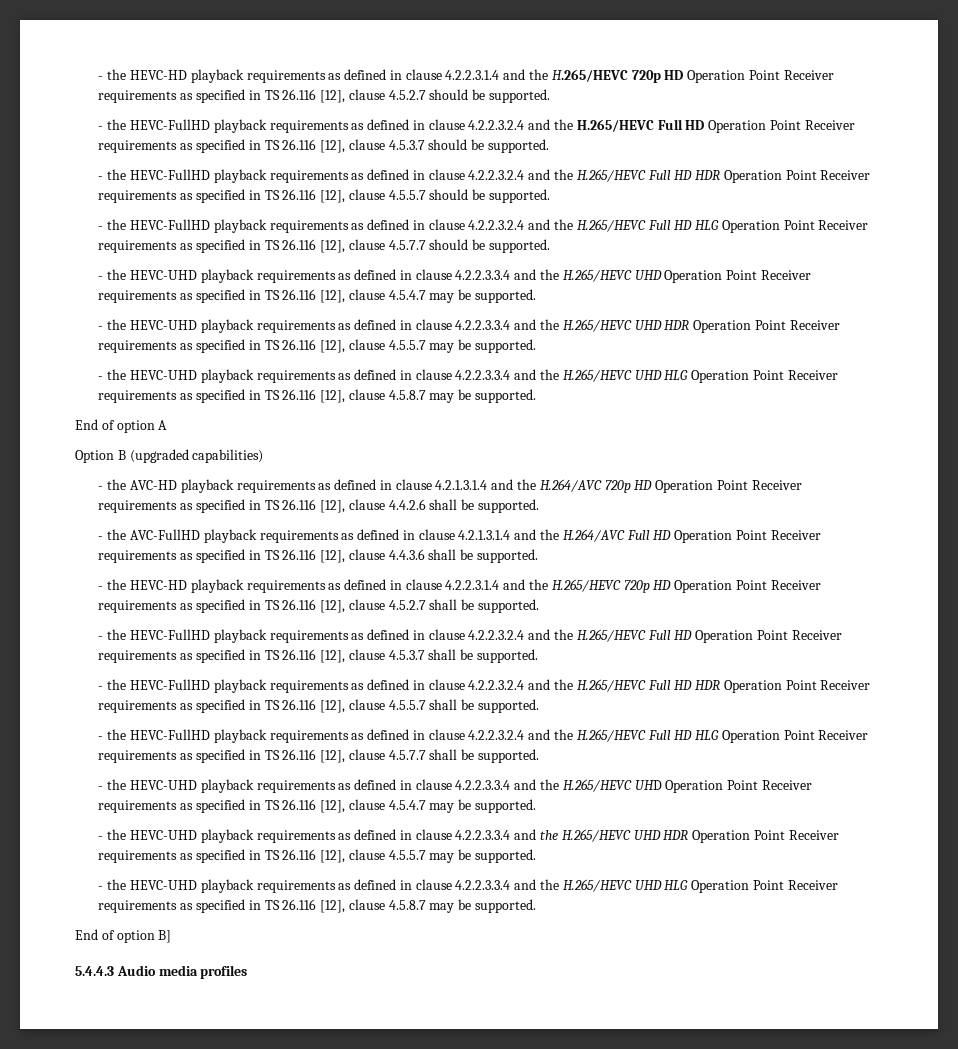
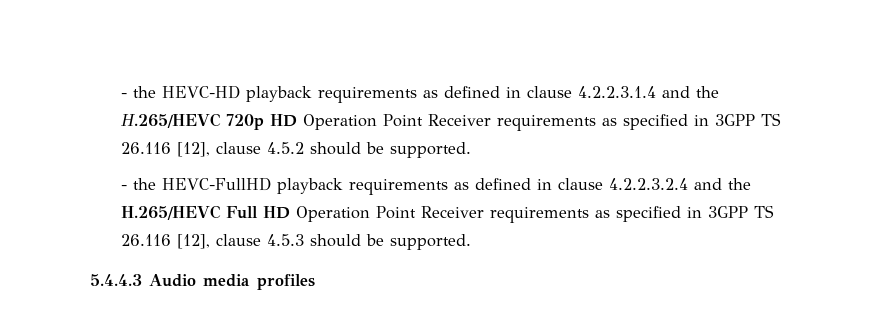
[264,89,426,103] TS 26.116 [12], clause 4.5.2.7 -> [715,113,782,126] [121,142,305,157] 3GPP TS 26.116 [12], clause 4.5.2
[264,139,550,153] [98,169,871,183] [98,189,551,203] [98,219,869,233] [98,239,551,253] [98,269,811,283] [98,289,537,303] [98,319,840,333] [98,339,537,353] [98,369,838,383] [98,389,537,403] [75,419,168,433] [75,449,264,463] [98,479,802,493] [98,499,540,513] [98,529,821,543] [98,549,539,563] [98,579,821,593] [98,599,540,613] [98,629,842,643] [98,649,539,663] [98,679,871,693] [98,699,540,713] [98,729,869,743] [98,749,540,763] [98,779,812,793] [98,799,537,813] [98,829,839,843] [98,849,537,863] [98,879,838,893] [98,899,537,913] [75,929,172,943] TS 26.116 [12], clause 4.5.3.7 should be supported. // - the HEVC-FullHD playback requirements as defined in clause 4.2.2.3.2.4 and the H.265/HEVC Full HD HDR Operation Point Receiver requirements as specified in TS 26.116 [12], clause 4.5.5.7 should be supported. // - the HEVC-FullHD playback requirements as defined in clause 4.2.2.3.2.4 and the H.265/HEVC Full HD HLG Operation Point Receiver requirements as specified in TS 26.116 [12], clause 4.5.7.7 should be supported. // - the HEVC-UHD playback requirements as defined in clause 4.2.2.3.3.4 and the H.265/HEVC UHD Operation Point Receiver requirements as specified in TS 26.116 [12], clause 4.5.4.7 may be supported. // - the HEVC-UHD playback requirements as defined in clause 4.2.2.3.3.4 and the H.265/HEVC UHD HDR Operation Point Receiver requirements as specified in TS 26.116 [12], clause 4.5.5.7 may be supported. // - the HEVC-UHD playback requirements as defined in clause 4.2.2.3.3.4 and the H.265/HEVC UHD HLG Operation Point Receiver requirements as specified in TS 26.116 [12], clause 4.5.8.7 may be supported. // End of option A // Option B (upgraded capabilities) // - the AVC-HD playback requirements as defined in clause 4.2.1.3.1.4 and the H.264/AVC 720p HD Operation Point Receiver requirements as specified in TS 26.116 [12], clause 4.4.2.6 shall be supported. // - the AVC-FullHD playback requirements as defined in clause 4.2.1.3.1.4 and the H.264/AVC Full HD Operation Point Receiver requirements as specified in TS 26.116 [12], clause 4.4.3.6 shall be supported. // - the HEVC-HD playback requirements as defined in clause 4.2.2.3.1.4 and the H.265/HEVC 720p HD Operation Point Receiver requirements as specified in TS 26.116 [12], clause 4.5.2.7 shall be supported. // - the HEVC-FullHD playback requirements as defined in clause 4.2.2.3.2.4 and the H.265/HEVC Full HD Operation Point Receiver requirements as specified in TS 26.116 [12], clause 4.5.3.7 shall be supported. // - the HEVC-FullHD playback requirements as defined in clause 4.2.2.3.2.4 and the H.265/HEVC Full HD HDR Operation Point Receiver requirements as specified in TS 26.116 [12], clause 4.5.5.7 shall be supported. // - the HEVC-FullHD playback requirements as defined in clause 4.2.2.3.2.4 and the H.265/HEVC Full HD HLG Operation Point Receiver requirements as specified in TS 26.116 [12], clause 4.5.7.7 shall be supported. // - the HEVC-UHD playback requirements as defined in clause 4.2.2.3.3.4 and the H.265/HEVC UHD Operation Point Receiver requirements as specified in TS 26.116 [12], clause 4.5.4.7 may be supported. // - the HEVC-UHD playback requirements as defined in clause 4.2.2.3.3.4 and the H.265/HEVC UHD HDR Operation Point Receiver requirements as specified in TS 26.116 [12], clause 4.5.5.7 may be supported. // - the HEVC-UHD playback requirements as defined in clause 4.2.2.3.3.4 and the H.265/HEVC UHD HLG Operation Point Receiver requirements as specified in TS 26.116 [12], clause 4.5.8.7 may be supported. // End of option B] -> [708,205,775,218] [121,234,472,250] 3GPP TS 26.116 [12], clause 4.5.3 should be supported.

